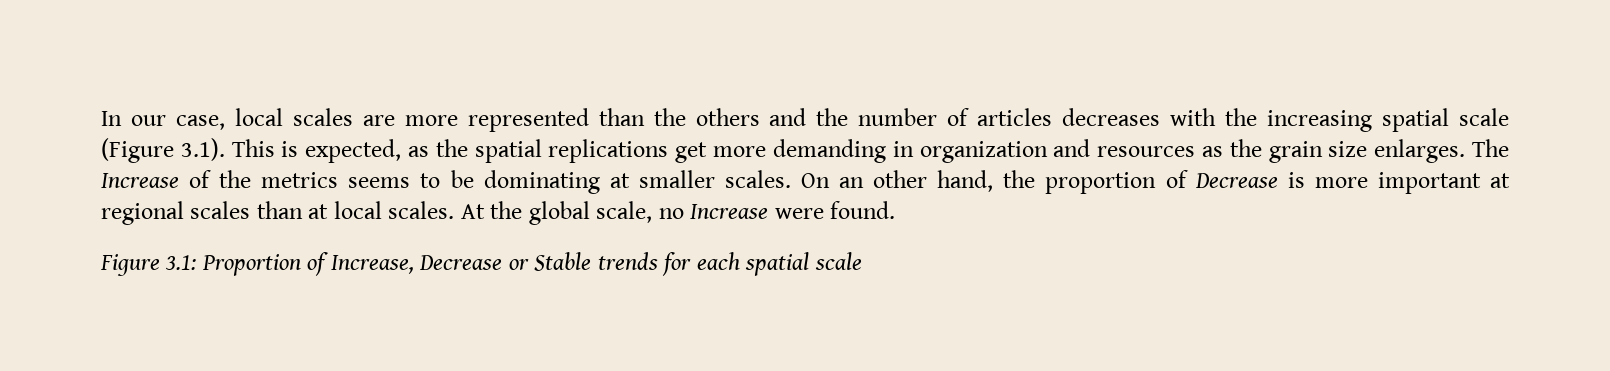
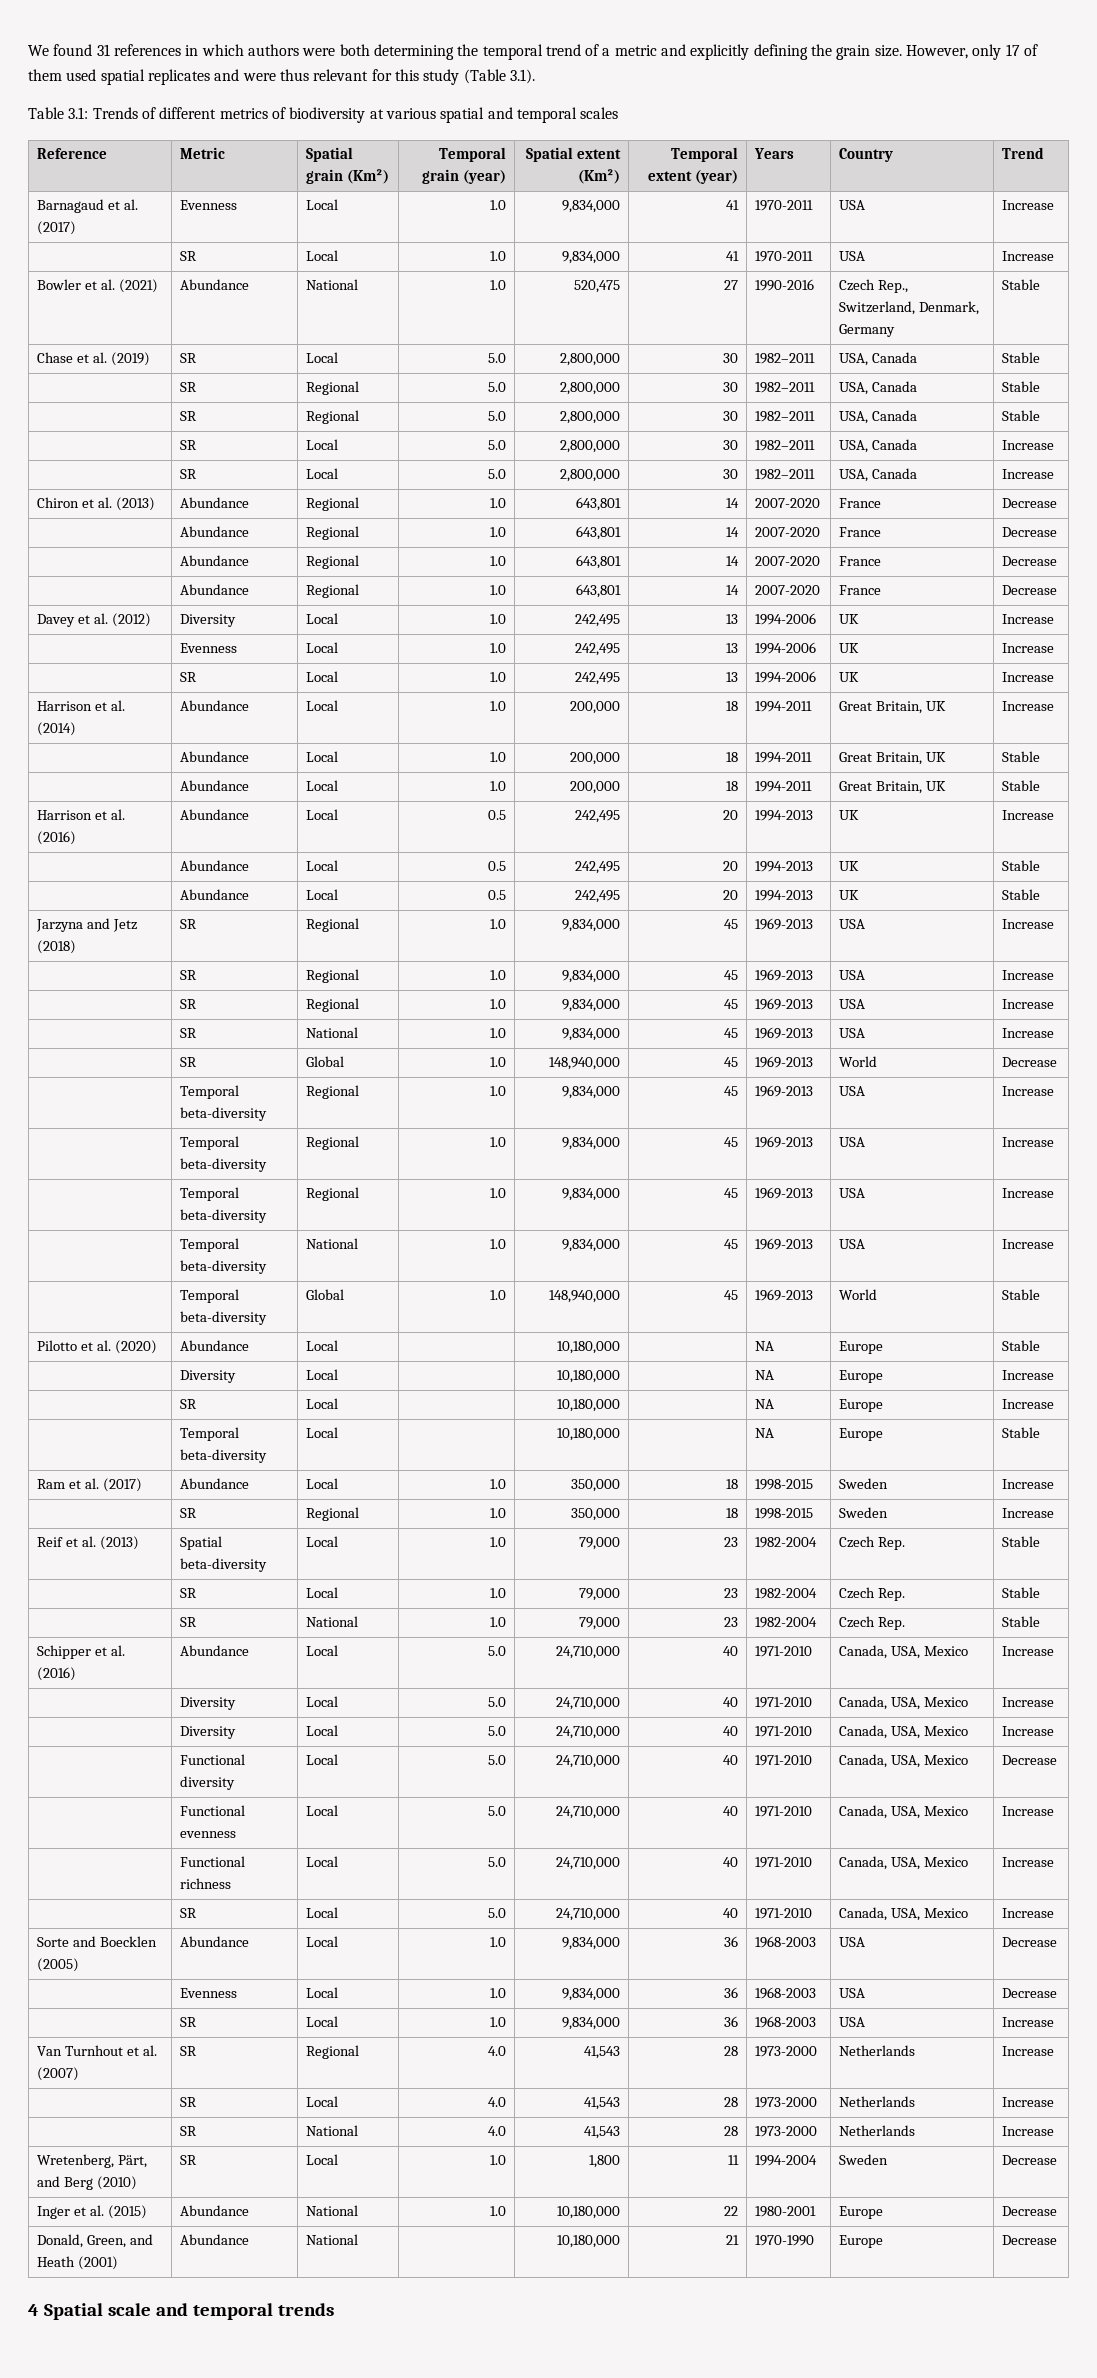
[101,108,1510,132] [101,138,1510,163] [101,170,1510,194] [101,201,896,225] [100,252,862,276] In our case, local scales are more represented than the others and the number of articles decreases with the increasing spatial scale (Figure 3.1). This is expected, as the spatial replications get more demanding in organization and resources as the grain size enlarges. The Increase of the metrics seems to be dominating at smaller scales. On an other hand, the proportion of Decrease is more important at regional scales than at local scales. At the global scale, no Increase were found. // Figure 3.1: Proportion of Increase, Decrease or Stable trends for each spatial scale -> [28,44,1039,60] [28,69,535,85] [28,107,619,123] [37,148,108,159] [180,147,226,159] [306,147,354,162] [306,169,389,184] [438,147,506,162] [422,169,506,184] [526,147,621,162] [577,169,620,184] [670,147,738,162] [648,170,738,184] [754,148,795,159] [839,148,894,162] [1002,147,1045,159] [37,199,138,213] [37,221,77,235] [180,200,238,210] [306,199,339,210] [489,200,506,210] [561,200,620,213] [725,200,739,210] [755,200,814,211] [839,200,866,210] [1002,200,1055,210] [180,251,198,261] [306,250,339,261] [489,251,506,261] [561,251,620,264] [725,251,739,261] [755,251,814,262] [839,251,866,261] [1002,251,1055,261] [37,279,158,293] [180,279,250,290] [306,279,359,290] [489,280,506,290] [573,280,620,293] [723,280,738,290] [755,279,815,291] [839,279,908,293] [839,301,979,315] [839,324,896,337] [1002,279,1041,290] [37,352,150,366] [180,353,198,363] [306,352,339,363] [487,353,506,363] [559,353,620,366] [722,353,738,363] [755,353,816,364] [839,352,917,366] [1002,352,1041,363] [180,382,198,392] [306,381,360,395] [487,382,506,392] [559,382,620,395] [722,382,738,392] [755,382,816,393] [839,381,917,395] [1002,381,1041,392] [180,411,198,421] [306,410,360,424] [487,411,506,421] [559,411,620,424] [722,411,738,421] [755,411,816,422] [839,410,917,424] [1002,410,1041,421] [180,440,198,450] [306,439,339,450] [487,440,506,450] [559,440,620,453] [722,440,738,450] [755,440,816,451] [839,439,917,453] [1002,440,1055,450] [180,469,198,479] [306,468,339,479] [487,469,506,479] [559,469,620,482] [722,469,738,479] [755,469,816,480] [839,468,917,482] [1002,469,1055,479] [37,497,155,511] [180,497,250,508] [306,497,360,511] [489,498,506,508] [575,497,621,511] [725,498,739,508] [755,498,821,508] [839,498,882,508] [1002,498,1058,508] [180,526,250,537] [306,526,360,540] [489,527,506,537] [575,526,621,540] [725,527,739,537] [755,527,821,537] [839,527,882,537] [1002,527,1058,537] [180,555,250,566] [306,555,360,569] [489,556,506,566] [575,555,621,569] [725,556,739,566] [755,556,821,566] [839,556,882,566] [1002,556,1058,566] [180,584,250,595] [306,584,360,598] [489,585,506,595] [575,584,621,598] [725,585,739,595] [755,585,821,595] [839,585,882,595] [1002,585,1058,595] [37,613,151,627] [180,614,237,627] [306,613,339,624] [489,614,506,624] [574,614,620,627] [725,614,738,624] [755,613,817,625] [839,614,860,624] [1002,614,1055,624] [180,643,238,653] [306,642,339,653] [489,643,506,653] [574,643,620,656] [725,643,738,653] [755,642,817,654] [839,643,860,653] [1002,643,1055,653] [180,672,198,682] [306,671,339,682] [489,672,506,682] [574,672,620,685] [725,672,738,682] [755,671,817,683] [839,672,860,682] [1002,672,1055,682] [37,700,125,711] [37,722,77,736] [180,700,250,711] [306,700,339,711] [489,701,506,711] [569,701,620,714] [725,701,738,711] [755,701,813,712] [839,701,946,714] [1002,701,1055,711] [180,751,250,762] [306,751,339,762] [489,752,506,762] [569,752,620,765] [725,752,738,762] [755,752,813,763] [839,752,946,765] [1002,751,1041,762] [180,780,250,791] [306,780,339,791] [489,781,506,791] [569,781,620,794] [725,781,738,791] [755,781,813,792] [839,781,946,794] [1002,780,1041,791] [37,809,125,820] [37,831,77,845] [180,809,250,820] [306,809,339,820] [487,810,506,820] [574,810,620,823] [722,810,738,820] [755,810,814,821] [839,810,860,820] [1002,810,1055,820] [180,860,250,871] [306,860,339,871] [487,861,506,871] [574,861,620,874] [722,861,738,871] [755,861,814,872] [839,861,860,871] [1002,860,1041,871] [180,889,250,900] [306,889,339,900] [487,890,506,900] [574,890,620,903] [722,890,738,900] [755,890,814,901] [839,890,860,900] [1002,889,1041,900] [36,918,137,932] [37,940,77,954] [180,919,198,929] [306,918,360,932] [489,919,506,929] [561,919,620,932] [723,919,738,929] [755,918,814,930] [839,919,866,929] [1002,919,1055,929] [180,970,198,980] [306,969,360,983] [489,970,506,980] [561,970,620,983] [723,970,738,980] [755,969,814,981] [839,970,866,980] [1002,970,1055,980] [180,999,198,1009] [306,998,360,1012] [489,999,506,1009] [561,999,620,1012] [723,999,738,1009] [755,998,814,1010] [839,999,866,1009] [1002,999,1055,1009] [180,1028,198,1038] [306,1027,359,1038] [489,1028,506,1038] [561,1028,620,1041] [723,1028,738,1038] [755,1027,814,1039] [839,1028,866,1038] [1002,1028,1055,1038] [180,1057,198,1067] [306,1056,345,1067] [489,1057,506,1067] [548,1057,620,1070] [723,1057,738,1067] [755,1056,814,1068] [839,1056,878,1067] [1002,1057,1058,1067] [180,1085,240,1099] [180,1107,268,1121] [306,1085,360,1099] [489,1086,506,1096] [561,1086,620,1099] [723,1086,738,1096] [755,1085,814,1097] [839,1086,866,1096] [1002,1086,1055,1096] [180,1136,240,1150] [180,1158,268,1172] [306,1136,360,1150] [489,1137,506,1147] [561,1137,620,1150] [723,1137,738,1147] [755,1136,814,1148] [839,1137,866,1147] [1002,1137,1055,1147] [180,1187,240,1201] [180,1209,268,1223] [306,1187,360,1201] [489,1188,506,1198] [561,1188,620,1201] [723,1188,738,1198] [755,1187,814,1199] [839,1188,866,1198] [1002,1188,1055,1198] [180,1238,240,1252] [180,1260,268,1274] [306,1238,359,1249] [489,1239,506,1249] [561,1239,620,1252] [723,1239,738,1249] [755,1238,814,1250] [839,1239,866,1249] [1002,1239,1055,1249] [180,1289,240,1303] [180,1311,268,1325] [306,1289,345,1300] [489,1290,506,1300] [548,1290,620,1303] [723,1290,738,1300] [755,1289,814,1301] [839,1289,878,1300] [1002,1289,1041,1300] [37,1340,157,1354] [180,1340,250,1351] [306,1340,339,1351] [556,1341,620,1354] [755,1341,775,1351] [839,1341,884,1354] [1002,1340,1041,1351] [180,1370,237,1383] [306,1369,339,1380] [556,1370,620,1383] [755,1370,775,1380] [839,1370,884,1383] [1002,1370,1055,1380] [180,1399,198,1409] [306,1398,339,1409] [556,1399,620,1412] [755,1399,775,1409] [839,1399,884,1412] [1002,1399,1055,1409] [180,1427,240,1441] [180,1449,268,1463] [306,1427,339,1438] [556,1428,620,1441] [755,1428,775,1438] [839,1428,884,1441] [1002,1427,1041,1438] [37,1478,142,1492] [180,1478,250,1489] [306,1478,339,1489] [489,1479,506,1489] [570,1479,620,1492] [725,1479,738,1489] [755,1479,814,1490] [839,1478,889,1489] [1002,1479,1055,1489] [180,1508,198,1518] [306,1507,360,1521] [489,1508,506,1518] [570,1508,620,1521] [725,1508,738,1518] [755,1508,814,1519] [839,1507,889,1518] [1002,1508,1055,1518] [37,1536,139,1550] [180,1536,223,1550] [180,1558,268,1572] [306,1536,339,1547] [489,1537,506,1547] [578,1537,620,1550] [723,1537,738,1547] [755,1537,818,1548] [839,1536,905,1550] [1002,1536,1041,1547] [180,1588,198,1598] [306,1587,339,1598] [489,1588,506,1598] [578,1588,620,1601] [723,1588,738,1598] [755,1588,818,1599] [839,1587,905,1601] [1002,1587,1041,1598] [180,1617,198,1627] [306,1616,359,1627] [489,1617,506,1627] [578,1617,620,1630] [723,1617,738,1627] [755,1617,818,1628] [839,1616,905,1630] [1002,1616,1041,1627] [37,1645,125,1659] [37,1667,77,1681] [180,1645,250,1656] [306,1645,339,1656] [487,1646,506,1656] [555,1646,620,1659] [722,1646,738,1656] [755,1646,813,1657] [839,1645,968,1659] [1002,1646,1055,1656] [180,1697,237,1710] [306,1696,339,1707] [487,1697,506,1707] [555,1697,620,1710] [722,1697,738,1707] [755,1697,813,1708] [839,1696,968,1710] [1002,1697,1055,1707] [180,1726,237,1739] [306,1725,339,1736] [487,1726,506,1736] [555,1726,620,1739] [722,1726,738,1736] [755,1726,813,1737] [839,1725,968,1739] [1002,1726,1055,1736] [180,1754,246,1765] [180,1776,236,1790] [306,1754,339,1765] [487,1755,506,1765] [555,1755,620,1768] [722,1755,738,1765] [755,1755,813,1766] [839,1754,968,1768] [1002,1755,1058,1765] [180,1805,246,1816] [180,1831,237,1838] [306,1805,339,1816] [487,1806,506,1816] [555,1806,620,1819] [722,1806,738,1816] [755,1806,813,1817] [839,1805,968,1819] [1002,1806,1055,1816] [180,1856,246,1867] [180,1878,232,1889] [306,1856,339,1867] [487,1857,506,1867] [555,1857,620,1870] [722,1857,738,1867] [755,1857,813,1868] [839,1856,968,1870] [1002,1857,1055,1867] [180,1908,198,1918] [306,1907,339,1918] [487,1908,506,1918] [555,1908,620,1921] [722,1908,738,1918] [755,1908,813,1919] [839,1907,968,1921] [1002,1908,1055,1918] [37,1936,157,1947] [37,1958,80,1972] [180,1936,250,1947] [306,1936,339,1947] [489,1937,506,1947] [561,1937,620,1950] [723,1936,738,1947] [755,1936,817,1948] [839,1937,866,1947] [1002,1937,1058,1947] [180,1988,238,1998] [306,1987,339,1998] [489,1988,506,1998] [561,1988,620,2001] [723,1987,738,1998] [755,1987,817,1999] [839,1988,866,1998] [1002,1988,1058,1998] [180,2017,198,2027] [306,2016,339,2027] [489,2017,506,2027] [561,2017,620,2030] [723,2016,738,2027] [755,2016,817,2028] [839,2017,866,2027] [1002,2017,1055,2027] [37,2045,157,2056] [37,2067,80,2081] [180,2046,198,2056] [306,2045,360,2059] [487,2046,506,2056] [583,2046,620,2059] [723,2046,738,2056] [755,2046,818,2057] [839,2045,916,2056] [1002,2046,1055,2056] [180,2097,198,2107] [306,2096,339,2107] [487,2097,506,2107] [583,2097,620,2110] [723,2097,738,2107] [755,2097,818,2108] [839,2096,916,2107] [1002,2097,1055,2107] [180,2126,198,2136] [306,2125,359,2136] [487,2126,506,2136] [583,2126,620,2139] [723,2126,738,2136] [755,2126,818,2137] [839,2125,916,2136] [1002,2126,1055,2136] [37,2154,147,2168] [37,2176,137,2190] [180,2155,198,2165] [306,2154,339,2165] [489,2155,506,2165] [588,2155,620,2168] [727,2155,739,2165] [755,2155,818,2166] [839,2154,889,2165] [1002,2155,1058,2165] [37,2205,147,2219] [180,2205,250,2216] [306,2205,359,2216] [489,2206,506,2216] [556,2206,620,2219] [723,2206,738,2216] [755,2206,817,2217] [839,2206,884,2219] [1002,2206,1058,2216] [37,2234,153,2248] [37,2256,118,2270] [180,2234,250,2245] [306,2234,359,2245] [556,2235,620,2248] [725,2235,739,2245] [755,2235,815,2246] [839,2235,884,2248] [1002,2235,1058,2245] [28,2303,334,2320] We found 31 references in which authors were both determining the temporal trend of a metric and explicitly defining the grain size. However, only 17 of them used spatial replicates and were thus relevant for this study (Table 3.1). // Table 3.1: Trends of different metrics of biodiversity at various spatial and temporal scales // Reference | Metric | Spatial grain (Km²) | Temporal grain (year) | Spatial extent (Km²) | Temporal extent (year) | Years | Country | Trend // Barnagaud et al. (2017) | Evenness | Local | 1.0 | 9,834,000 | 41 | 1970-2011 | USA | Increase // | SR | Local | 1.0 | 9,834,000 | 41 | 1970-2011 | USA | Increase // Bowler et al. (2021) | Abundance | National | 1.0 | 520,475 | 27 | 1990-2016 | Czech Rep., Switzerland, Denmark, Germany | Stable // Chase et al. (2019) | SR | Local | 5.0 | 2,800,000 | 30 | 1982–2011 | USA, Canada | Stable // | SR | Regional | 5.0 | 2,800,000 | 30 | 1982–2011 | USA, Canada | Stable // | SR | Regional | 5.0 | 2,800,000 | 30 | 1982–2011 | USA, Canada | Stable // | SR | Local | 5.0 | 2,800,000 | 30 | 1982–2011 | USA, Canada | Increase // | SR | Local | 5.0 | 2,800,000 | 30 | 1982–2011 | USA, Canada | Increase // Chiron et al. (2013) | Abundance | Regional | 1.0 | 643,801 | 14 | 2007-2020 | France | Decrease // | Abundance | Regional | 1.0 | 643,801 | 14 | 2007-2020 | France | Decrease // | Abundance | Regional | 1.0 | 643,801 | 14 | 2007-2020 | France | Decrease // | Abundance | Regional | 1.0 | 643,801 | 14 | 2007-2020 | France | Decrease // Davey et al. (2012) | Diversity | Local | 1.0 | 242,495 | 13 | 1994-2006 | UK | Increase // | Evenness | Local | 1.0 | 242,495 | 13 | 1994-2006 | UK | Increase // | SR | Local | 1.0 | 242,495 | 13 | 1994-2006 | UK | Increase // Harrison et al. (2014) | Abundance | Local | 1.0 | 200,000 | 18 | 1994-2011 | Great Britain, UK | Increase // | Abundance | Local | 1.0 | 200,000 | 18 | 1994-2011 | Great Britain, UK | Stable // | Abundance | Local | 1.0 | 200,000 | 18 | 1994-2011 | Great Britain, UK | Stable // Harrison et al. (2016) | Abundance | Local | 0.5 | 242,495 | 20 | 1994-2013 | UK | Increase // | Abundance | Local | 0.5 | 242,495 | 20 | 1994-2013 | UK | Stable // | Abundance | Local | 0.5 | 242,495 | 20 | 1994-2013 | UK | Stable // Jarzyna and Jetz (2018) | SR | Regional | 1.0 | 9,834,000 | 45 | 1969-2013 | USA | Increase // | SR | Regional | 1.0 | 9,834,000 | 45 | 1969-2013 | USA | Increase // | SR | Regional | 1.0 | 9,834,000 | 45 | 1969-2013 | USA | Increase // | SR | National | 1.0 | 9,834,000 | 45 | 1969-2013 | USA | Increase // | SR | Global | 1.0 | 148,940,000 | 45 | 1969-2013 | World | Decrease // | Temporal beta-diversity | Regional | 1.0 | 9,834,000 | 45 | 1969-2013 | USA | Increase // | Temporal beta-diversity | Regional | 1.0 | 9,834,000 | 45 | 1969-2013 | USA | Increase // | Temporal beta-diversity | Regional | 1.0 | 9,834,000 | 45 | 1969-2013 | USA | Increase // | Temporal beta-diversity | National | 1.0 | 9,834,000 | 45 | 1969-2013 | USA | Increase // | Temporal beta-diversity | Global | 1.0 | 148,940,000 | 45 | 1969-2013 | World | Stable // Pilotto et al. (2020) | Abundance | Local | | 10,180,000 | | NA | Europe | Stable // | Diversity | Local | | 10,180,000 | | NA | Europe | Increase // | SR | Local | | 10,180,000 | | NA | Europe | Increase // | Temporal beta-diversity | Local | | 10,180,000 | | NA | Europe | Stable // Ram et al. (2017) | Abundance | Local | 1.0 | 350,000 | 18 | 1998-2015 | Sweden | Increase // | SR | Regional | 1.0 | 350,000 | 18 | 1998-2015 | Sweden | Increase // Reif et al. (2013) | Spatial beta-diversity | Local | 1.0 | 79,000 | 23 | 1982-2004 | Czech Rep. | Stable // | SR | Local | 1.0 | 79,000 | 23 | 1982-2004 | Czech Rep. | Stable // | SR | National | 1.0 | 79,000 | 23 | 1982-2004 | Czech Rep. | Stable // Schipper et al. (2016) | Abundance | Local | 5.0 | 24,710,000 | 40 | 1971-2010 | Canada, USA, Mexico | Increase // | Diversity | Local | 5.0 | 24,710,000 | 40 | 1971-2010 | Canada, USA, Mexico | Increase // | Diversity | Local | 5.0 | 24,710,000 | 40 | 1971-2010 | Canada, USA, Mexico | Increase // | Functional diversity | Local | 5.0 | 24,710,000 | 40 | 1971-2010 | Canada, USA, Mexico | Decrease // | Functional evenness | Local | 5.0 | 24,710,000 | 40 | 1971-2010 | Canada, USA, Mexico | Increase // | Functional richness | Local | 5.0 | 24,710,000 | 40 | 1971-2010 | Canada, USA, Mexico | Increase // | SR | Local | 5.0 | 24,710,000 | 40 | 1971-2010 | Canada, USA, Mexico | Increase // Sorte and Boecklen (2005) | Abundance | Local | 1.0 | 9,834,000 | 36 | 1968-2003 | USA | Decrease // | Evenness | Local | 1.0 | 9,834,000 | 36 | 1968-2003 | USA | Decrease // | SR | Local | 1.0 | 9,834,000 | 36 | 1968-2003 | USA | Increase // Van Turnhout et al. (2007) | SR | Regional | 4.0 | 41,543 | 28 | 1973-2000 | Netherlands | Increase // | SR | Local | 4.0 | 41,543 | 28 | 1973-2000 | Netherlands | Increase // | SR | National | 4.0 | 41,543 | 28 | 1973-2000 | Netherlands | Increase // Wretenberg, Pärt, and Berg (2010) | SR | Local | 1.0 | 1,800 | 11 | 1994-2004 | Sweden | Decrease // Inger et al. (2015) | Abundance | National | 1.0 | 10,180,000 | 22 | 1980-2001 | Europe | Decrease // Donald, Green, and Heath (2001) | Abundance | National | | 10,180,000 | 21 | 1970-1990 | Europe | Decrease // 4 Spatial scale and temporal trends

